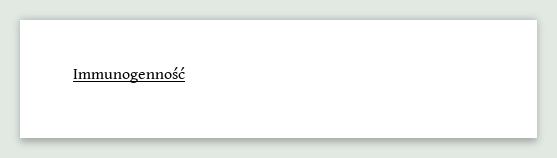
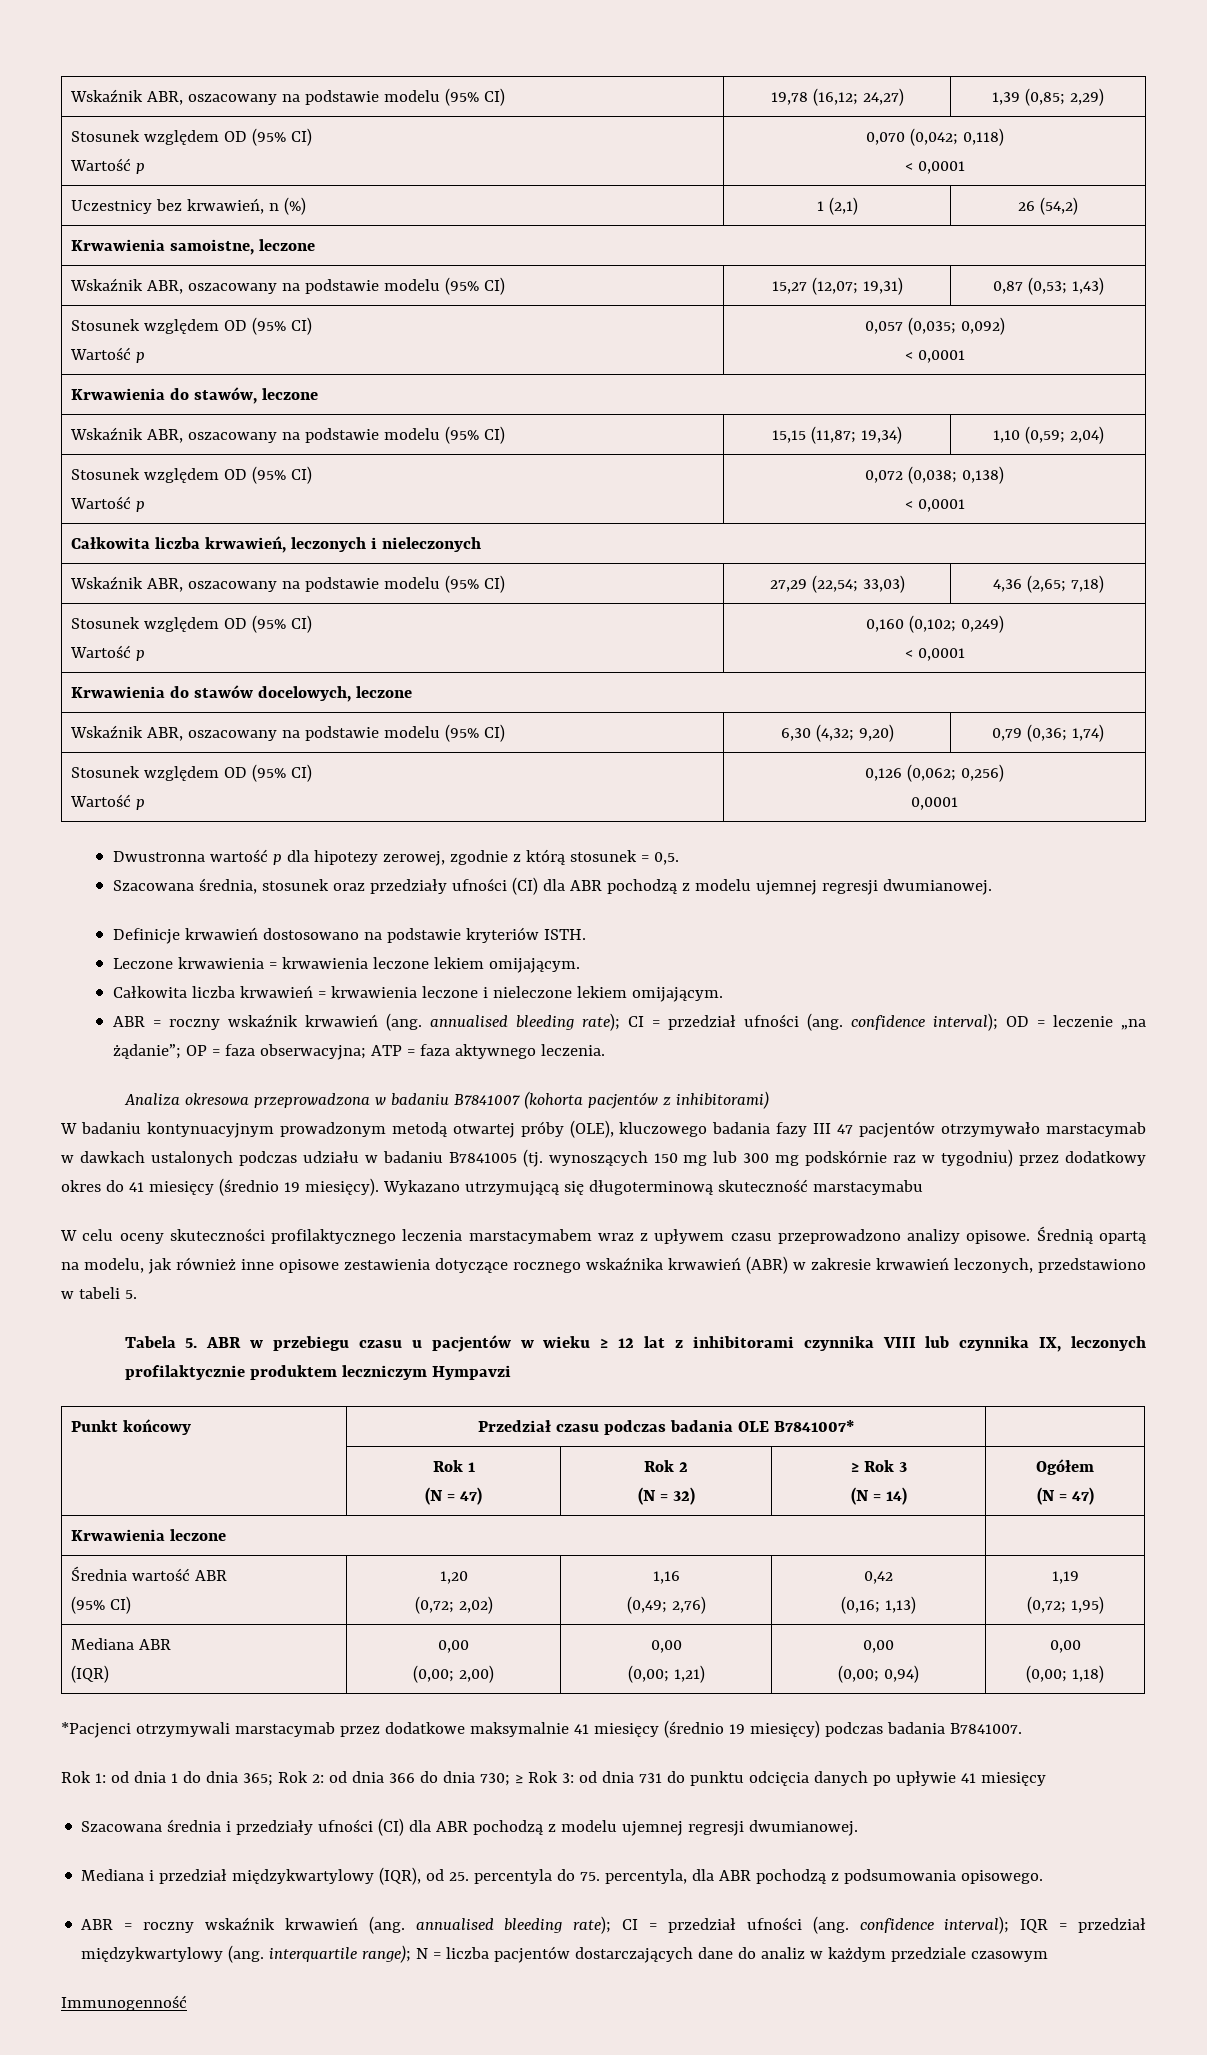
(73, 75) none -> [70,88,506,106] [770,88,904,106] [992,88,1104,106] [71,128,313,146] [70,158,146,174] [865,128,1004,146] [904,161,965,174] [71,197,307,215] [816,197,858,215] [1018,197,1078,215] [71,239,316,255] [70,277,506,295] [771,277,903,295] [992,277,1104,295] [71,317,313,335] [70,347,146,363] [864,317,1005,335] [904,350,965,363] [71,387,319,404] [70,426,506,444] [772,426,902,444] [992,426,1104,444] [71,466,313,484] [70,496,146,512] [865,466,1004,484] [904,499,965,512] [71,536,482,553] [70,575,506,593] [769,575,905,593] [992,575,1104,593] [71,615,313,633] [70,645,146,661] [865,615,1004,633] [904,648,965,661] [71,685,413,702] [70,724,506,742] [780,724,894,742] [992,724,1104,742] [71,764,313,782] [70,794,146,810] [865,764,1004,782] [911,797,959,810] [113,849,680,866] [113,877,993,895] [113,927,587,944] [113,957,581,973] [113,985,724,1002] [113,1013,1146,1031] [113,1044,606,1060] [123,1091,769,1109] [60,1120,1146,1138] [61,1149,1147,1167] [61,1178,923,1196] [60,1226,1146,1244] [61,1256,1146,1274] [61,1287,137,1299] [124,1335,1146,1352] [124,1365,511,1380] [71,1419,192,1435] [478,1420,854,1435] [432,1460,475,1472] [425,1487,482,1505] [644,1460,688,1472] [637,1487,695,1505] [850,1460,907,1472] [850,1487,907,1505] [1036,1459,1094,1475] [1036,1487,1094,1505] [71,1529,227,1541] [71,1566,228,1581] [71,1596,132,1614] [439,1571,468,1584] [414,1596,493,1614] [652,1571,680,1584] [626,1596,706,1614] [864,1571,894,1584] [841,1596,916,1614] [1051,1571,1079,1584] [1026,1596,1104,1614] [71,1638,172,1650] [71,1665,110,1683] [438,1640,469,1653] [413,1665,494,1683] [650,1640,682,1653] [627,1665,705,1683] [863,1640,895,1653] [838,1665,919,1683] [1049,1640,1081,1653] [1026,1665,1104,1683] [61,1720,1022,1738] [61,1771,1046,1786] [81,1818,859,1836] [81,1867,1044,1885] [81,1916,1146,1934] [81,1945,1049,1963] Wskaźnik ABR, oszacowany na podstawie modelu (95% CI) | 19,78 (16,12; 24,27) | 1,39 (0,85; 2,29) // Stosunek względem OD (95% CI) // Wartość p | 0,070 (0,042; 0,118) // < 0,0001 // Uczestnicy bez krwawień, n (%) | 1 (2,1) | 26 (54,2) // Krwawienia samoistne, leczone // Wskaźnik ABR, oszacowany na podstawie modelu (95% CI) | 15,27 (12,07; 19,31) | 0,87 (0,53; 1,43) // Stosunek względem OD (95% CI) // Wartość p | 0,057 (0,035; 0,092) // < 0,0001 // Krwawienia do stawów, leczone // Wskaźnik ABR, oszacowany na podstawie modelu (95% CI) | 15,15 (11,87; 19,34) | 1,10 (0,59; 2,04) // Stosunek względem OD (95% CI) // Wartość p | 0,072 (0,038; 0,138) // < 0,0001 // Całkowita liczba krwawień, leczonych i nieleczonych // Wskaźnik ABR, oszacowany na podstawie modelu (95% CI) | 27,29 (22,54; 33,03) | 4,36 (2,65; 7,18) // Stosunek względem OD (95% CI) // Wartość p | 0,160 (0,102; 0,249) // < 0,0001 // Krwawienia do stawów docelowych, leczone // Wskaźnik ABR, oszacowany na podstawie modelu (95% CI) | 6,30 (4,32; 9,20) | 0,79 (0,36; 1,74) // Stosunek względem OD (95% CI) // Wartość p | 0,126 (0,062; 0,256) // 0,0001 // Dwustronna wartość p dla hipotezy zerowej, zgodnie z którą stosunek = 0,5. // Szacowana średnia, stosunek oraz przedziały ufności (CI) dla ABR pochodzą z modelu ujemnej regresji dwumianowej. // Definicje krwawień dostosowano na podstawie kryteriów ISTH. // Leczone krwawienia = krwawienia leczone lekiem omijającym. // Całkowita liczba krwawień = krwawienia leczone i nieleczone lekiem omijającym. // ABR = roczny wskaźnik krwawień (ang. annualised bleeding rate); CI = przedział ufności (ang. confidence interval); OD = leczenie „na żądanie”; OP = faza obserwacyjna; ATP = faza aktywnego leczenia. // Analiza okresowa przeprowadzona w badaniu B7841007 (kohorta pacjentów z inhibitorami) // W badaniu kontynuacyjnym prowadzonym metodą otwartej próby (OLE), kluczowego badania fazy III 47 pacjentów otrzymywało marstacymab w dawkach ustalonych podczas udziału w badaniu B7841005 (tj. wynoszących 150 mg lub 300 mg podskórnie raz w tygodniu) przez dodatkowy okres do 41 miesięcy (średnio 19 miesięcy). Wykazano utrzymującą się długoterminową skuteczność marstacymabu // W celu oceny skuteczności profilaktycznego leczenia marstacymabem wraz z upływem czasu przeprowadzono analizy opisowe. Średnią opartą na modelu, jak również inne opisowe zestawienia dotyczące rocznego wskaźnika krwawień (ABR) w zakresie krwawień leczonych, przedstawiono w tabeli 5. // Tabela 5. ABR w przebiegu czasu u pacjentów w wieku ≥ 12 lat z inhibitorami czynnika VIII lub czynnika IX, leczonych profilaktycznie produktem leczniczym Hympavzi // Punkt końcowy | Przedział czasu podczas badania OLE B7841007* | // | Rok 1 // (N = 47) | Rok 2 // (N = 32) | ≥ Rok 3 // (N = 14) | Ogółem // (N = 47) // Krwawienia leczone | // Średnia wartość ABR // (95% CI) | 1,20 // (0,72; 2,02) | 1,16 // (0,49; 2,76) | 0,42 // (0,16; 1,13) | 1,19 // (0,72; 1,95) // Mediana ABR // (IQR) | 0,00 // (0,00; 2,00) | 0,00 // (0,00; 1,21) | 0,00 // (0,00; 0,94) | 0,00 // (0,00; 1,18) // *Pacjenci otrzymywali marstacymab przez dodatkowe maksymalnie 41 miesięcy (średnio 19 miesięcy) podczas badania B7841007. // Rok 1: od dnia 1 do dnia 365; Rok 2: od dnia 366 do dnia 730; ≥ Rok 3: od dnia 731 do punktu odcięcia danych po upływie 41 miesięcy // Szacowana średnia i przedziały ufności (CI) dla ABR pochodzą z modelu ujemnej regresji dwumianowej. // Mediana i przedział międzykwartylowy (IQR), od 25. percentyla do 75. percentyla, dla ABR pochodzą z podsumowania opisowego. // ABR = roczny wskaźnik krwawień (ang. annualised bleeding rate); CI = przedział ufności (ang. confidence interval); IQR = przedział międzykwartylowy (ang. interquartile range); N = liczba pacjentów dostarczających dane do analiz w każdym przedziale czasowym //

